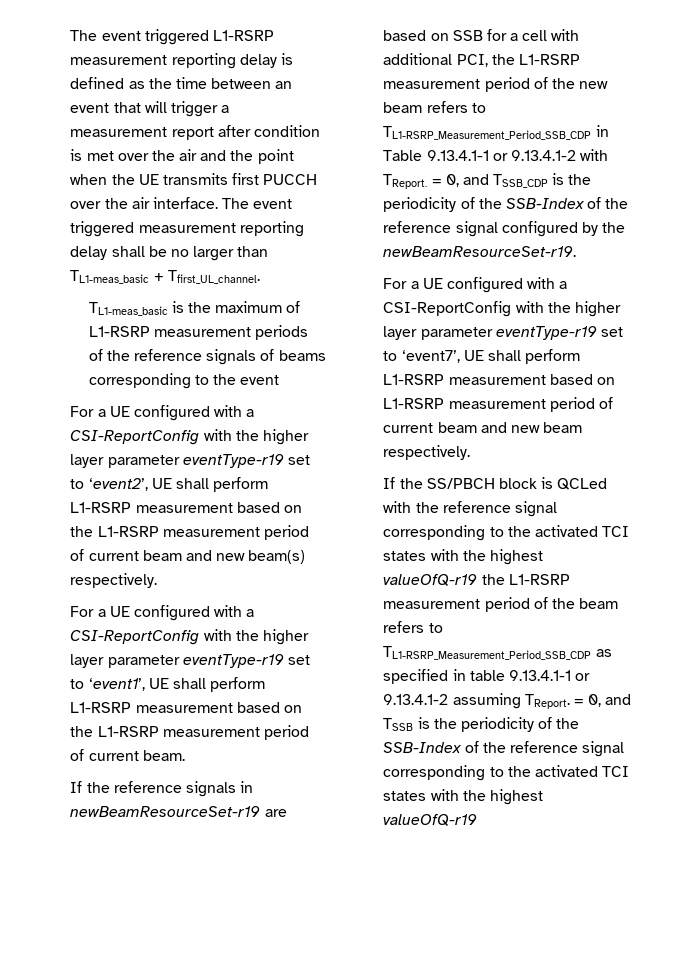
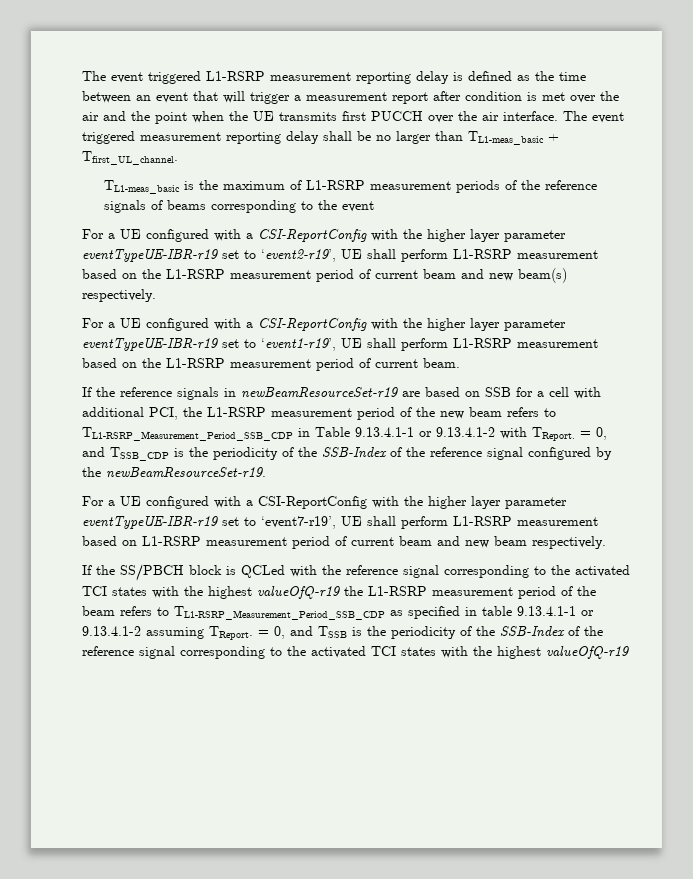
[182,454,310,468] [70,478,148,491] eventType-r19 set to ‘event2’, -> [81,249,336,262] eventTypeUE-IBR-r19 set to ‘event2-r19’,
[182,654,310,668] [70,678,145,691] eventType-r19 set to ‘event1’, -> [81,338,336,351] eventTypeUE-IBR-r19 set to ‘event1-r19’,
[495,326,623,340] [383,350,460,363] eventType-r19 set to ‘event7’, -> [81,516,336,529] eventTypeUE-IBR-r19 set to ‘event7-r19’,

